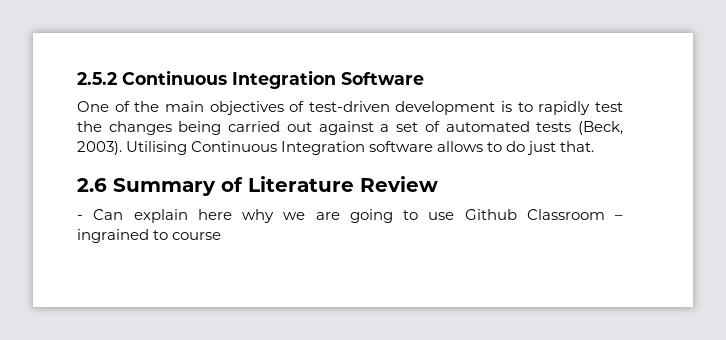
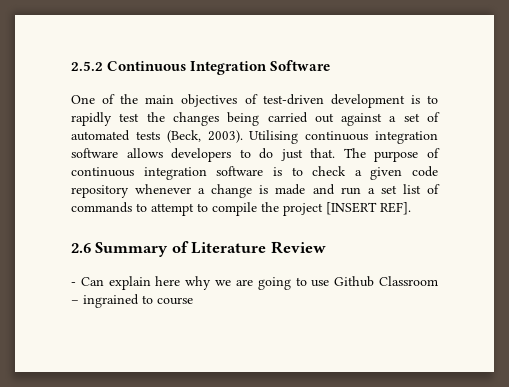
[191,141,366,155] Continuous Integration -> [305,131,438,144] continuous integration
(484, 146) none -> [171,148,232,162] developers
(595, 146) none -> [343,148,440,162] [71,166,438,180] [71,184,440,198] [71,202,411,216] The purpose of continuous integration software is to check a given code repository whenever a change is made and run a set list of commands to attempt to compile the project [INSERT REF].

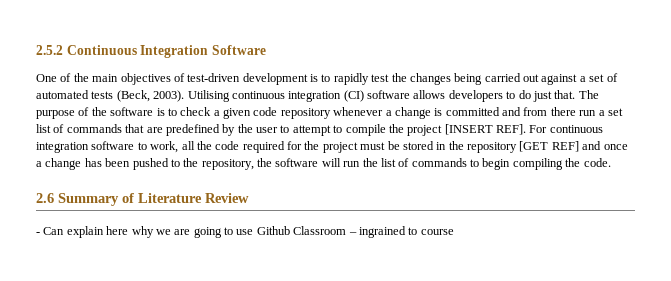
(438, 137) none -> [343,90,364,102] (CI)
[71,167,207,180] continuous integration -> [91,107,107,116] the
[275,184,335,195] made and -> [445,107,576,116] committed and from there
(132, 207) none -> [125,124,278,136] that are predefined by the user
(411, 208) none -> [529,125,603,133] [36,141,628,153] [36,158,611,170] For continuous integration software to work, all the code required for the project must be stored in the repository [GET REF] and once a change has been pushed to the repository, the software will run the list of commands to begin compiling the code.

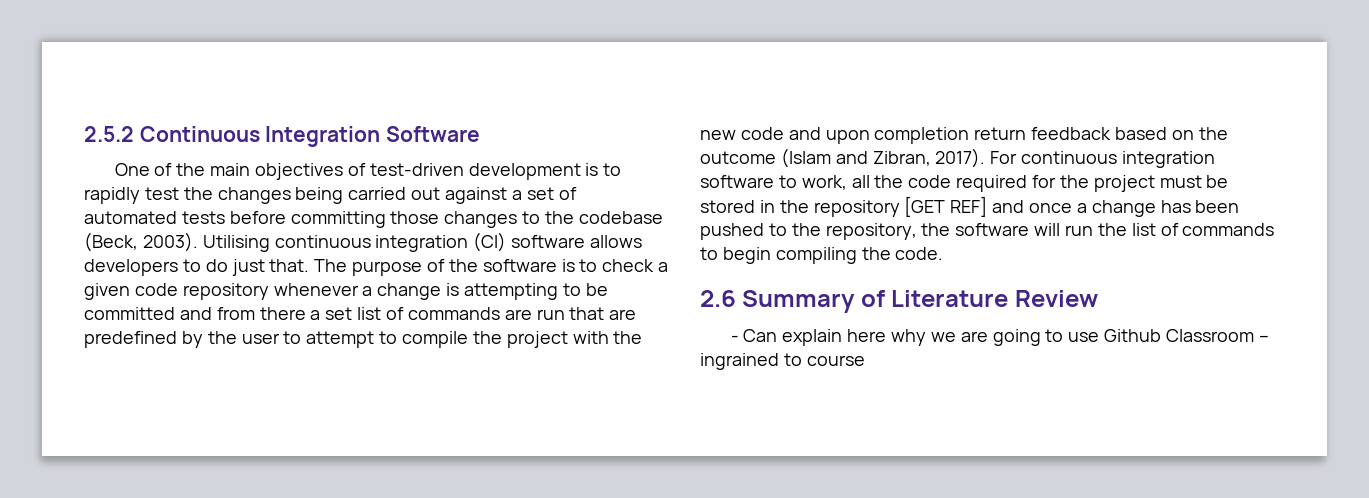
(114, 95) none -> [229,211,663,228] before committing those changes to the codebase
(443, 112) none -> [464,283,608,300] attempting to be
[579,110,597,116] run -> (306, 313) none
(122, 128) none -> [504,309,565,320] are run
[444,124,526,135] [INSERT REF]. -> [572,331,643,344] [700,127,1228,144] [700,148,986,168] with the new code and upon completion return feedback based on the outcome (Islam and Zibran, 2017).

